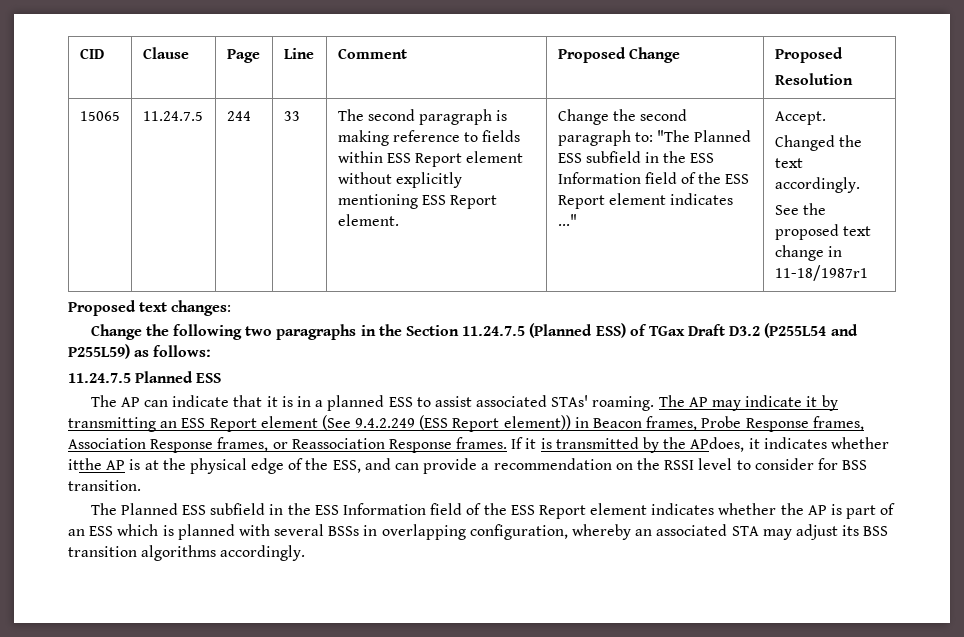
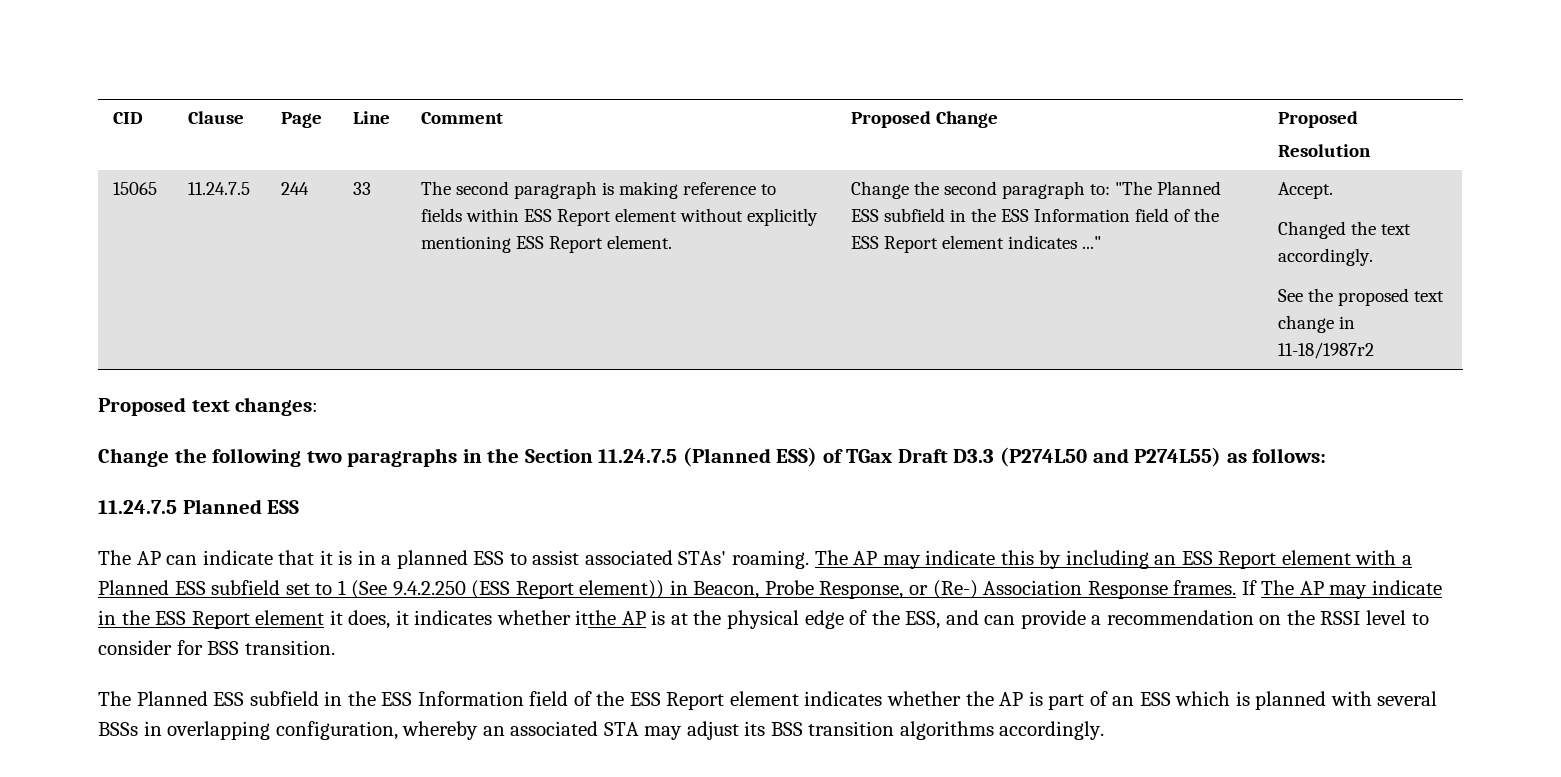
[774,265,868,281] 11-18/1987r1 -> [1278,342,1375,359] 11-18/1987r2
[729,323,858,338] [68,344,130,359] D3.2 (P255L54 and P255L59) -> [953,447,1222,467] D3.3 (P274L50 and P274L55)
[806,395,838,411] [68,417,156,432] it by transmitting -> [1000,550,1149,569] this by including
[321,415,864,432] [68,437,745,453] (See 9.4.2.249 (ESS Report element)) in Beacon frames, Probe Response frames, Association Response frames, or Reassociation Response frames. If it is transmitted by the APdoes, -> [1355,550,1412,565] [98,580,1442,599] [98,610,391,629] with a Planned ESS subfield set to 1 (See 9.4.2.250 (ESS Report element)) in Beacon, Probe Response, or (Re-) Association Response frames. If The AP may indicate in the ESS Report element it does,

